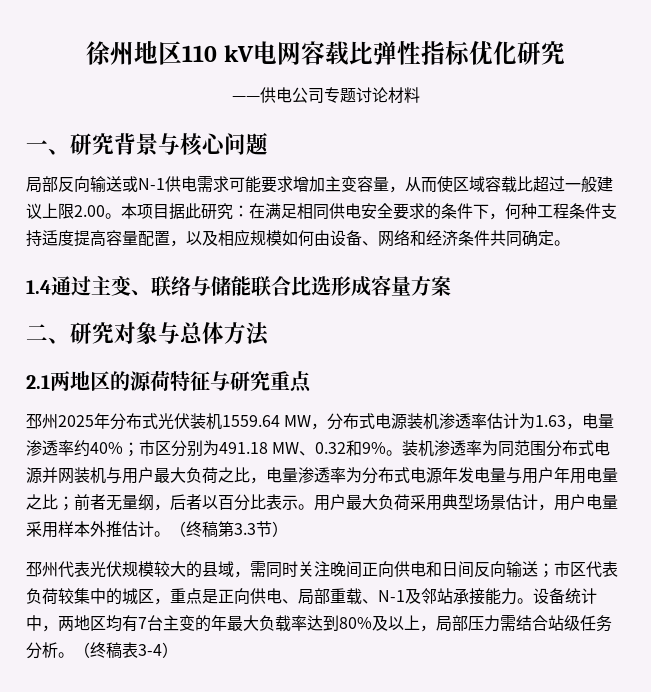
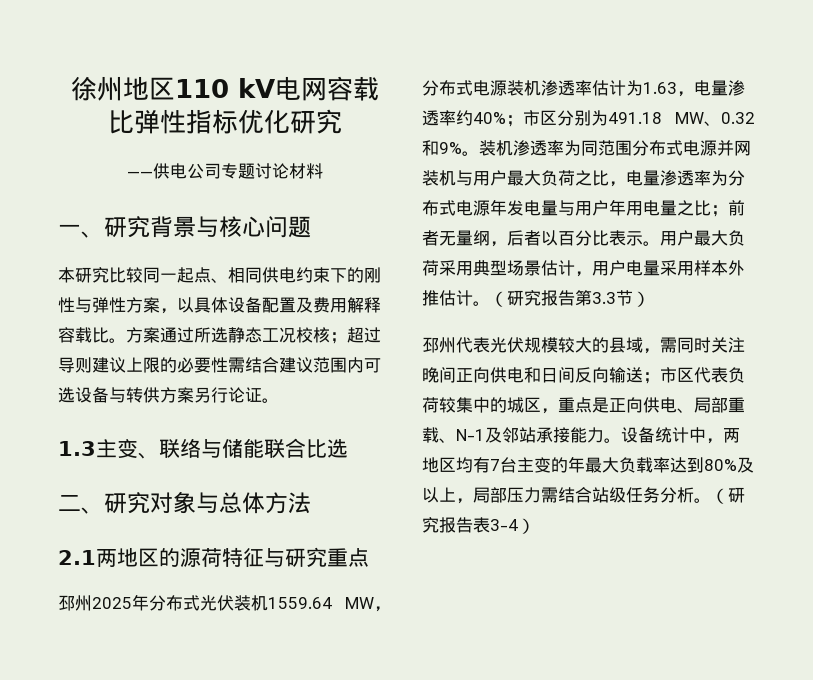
[26,176,613,193] [26,203,617,220] [26,229,554,247] 局部反向输送或N-1供电需求可能要求增加主变容量，从而使区域容载比超过一般建议上限2.00。本项目据此研究：在满足相同供电安全要求的条件下，何种工程条件支持适度提高容量配置，以及相应规模如何由设备、网络和经济条件共同确定 -> [58,267,381,283] [58,297,381,314] [58,327,381,344] [58,357,381,373] [58,387,262,403] 本研究比较同一起点、相同供电约束下的刚性与弹性方案，以具体设备配置及费用解释容载比。方案通过所选静态工况校核；超过导则建议上限的必要性需结合建议范围内可选设备与转供方案另行论证
[26,276,91,296] 1.4通过 -> [58,441,96,456] 1.3
[331,275,451,296] 形成容量方案 -> (348, 448) none
[186,521,218,537] 终稿 -> [507,290,575,306] 研究报告
[90,642,122,658] 终稿 -> [728,487,745,503] [422,517,473,533] 研究报告

